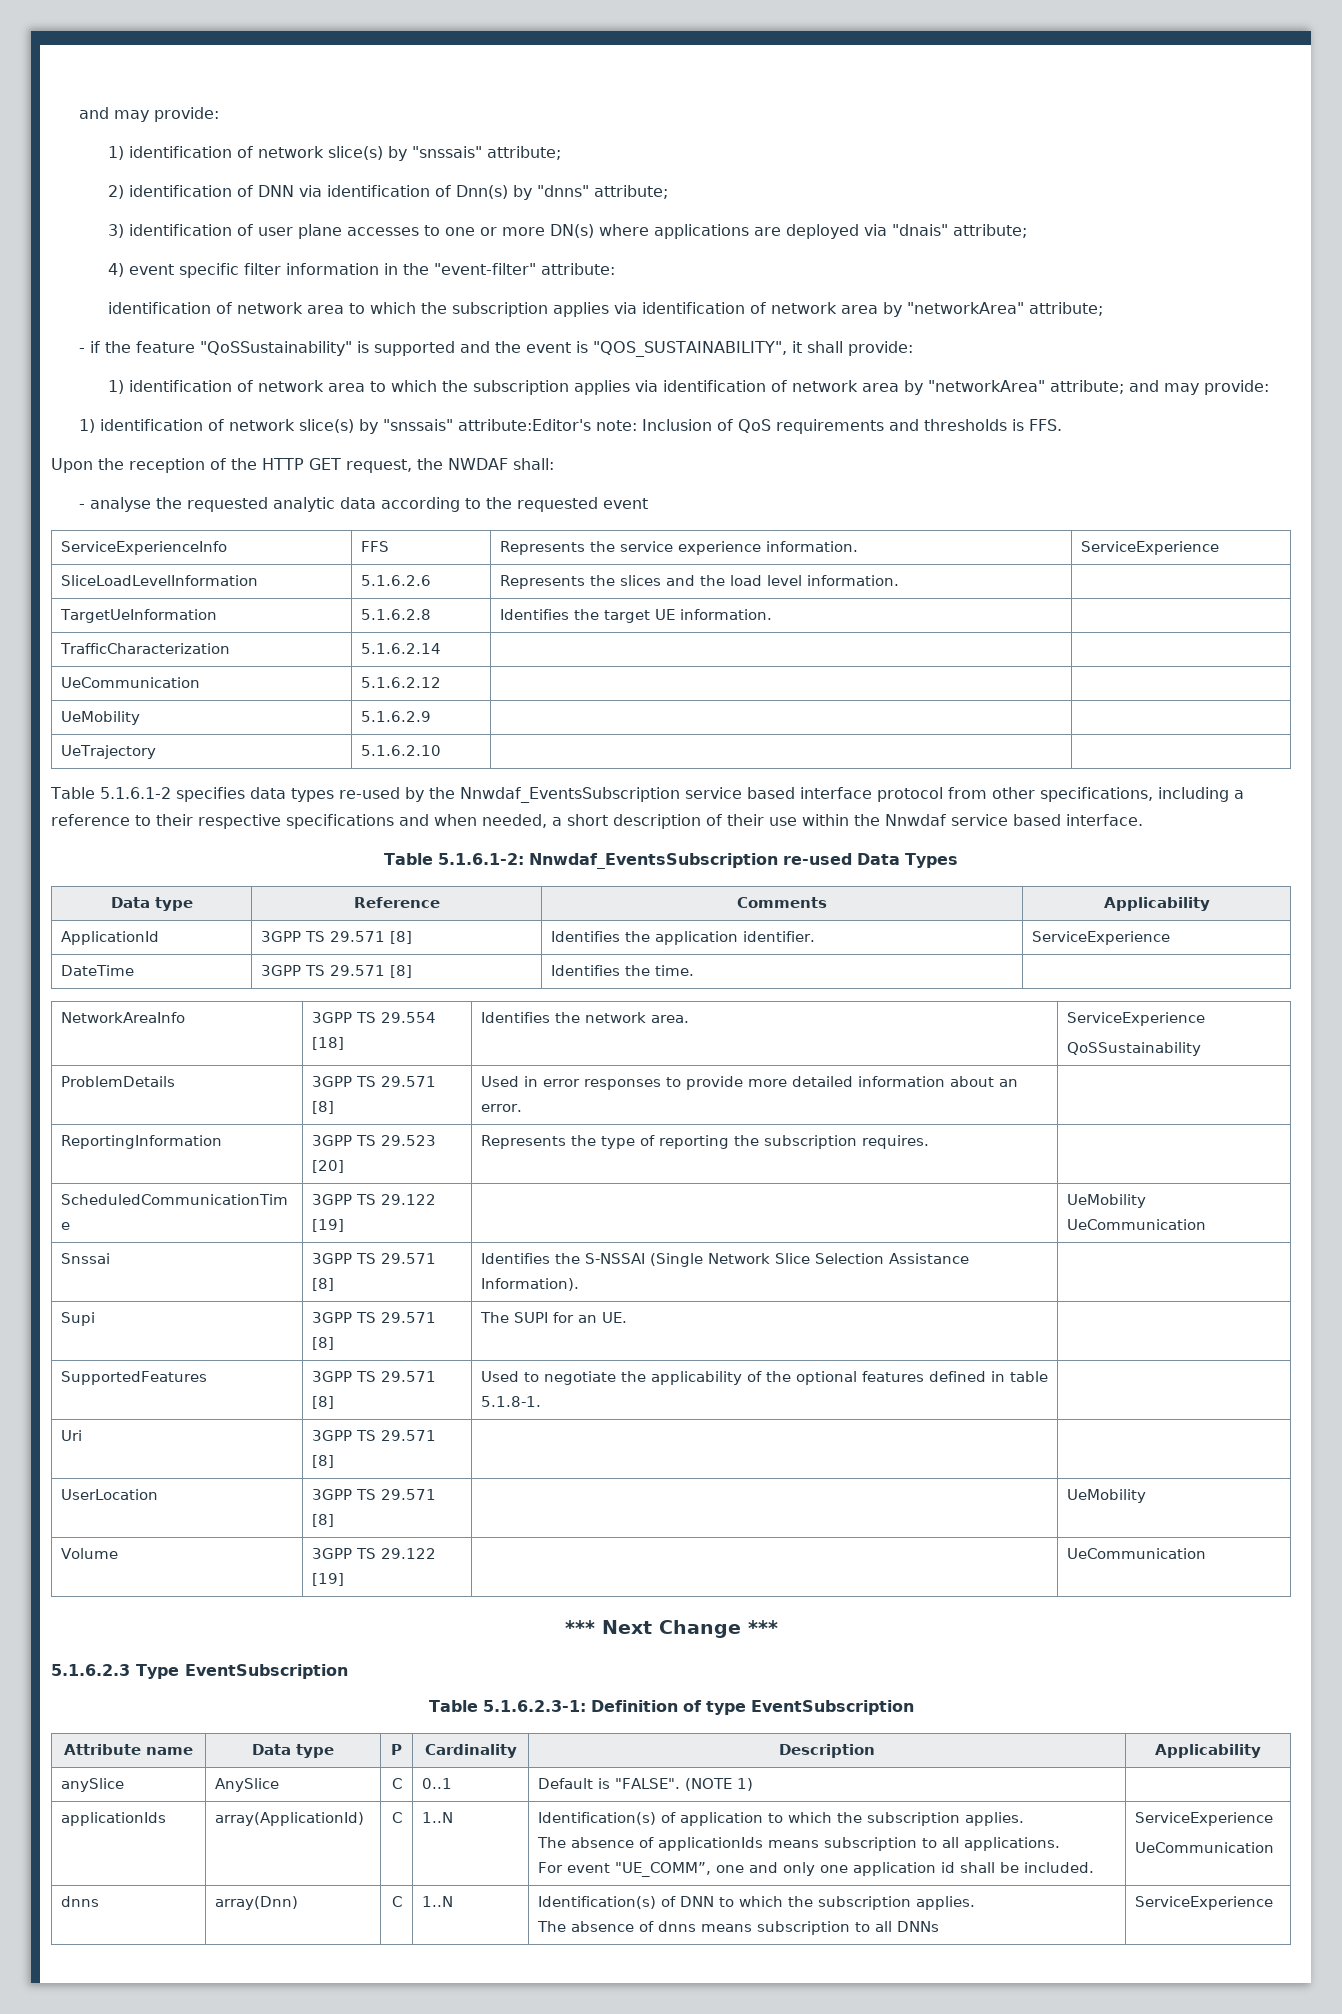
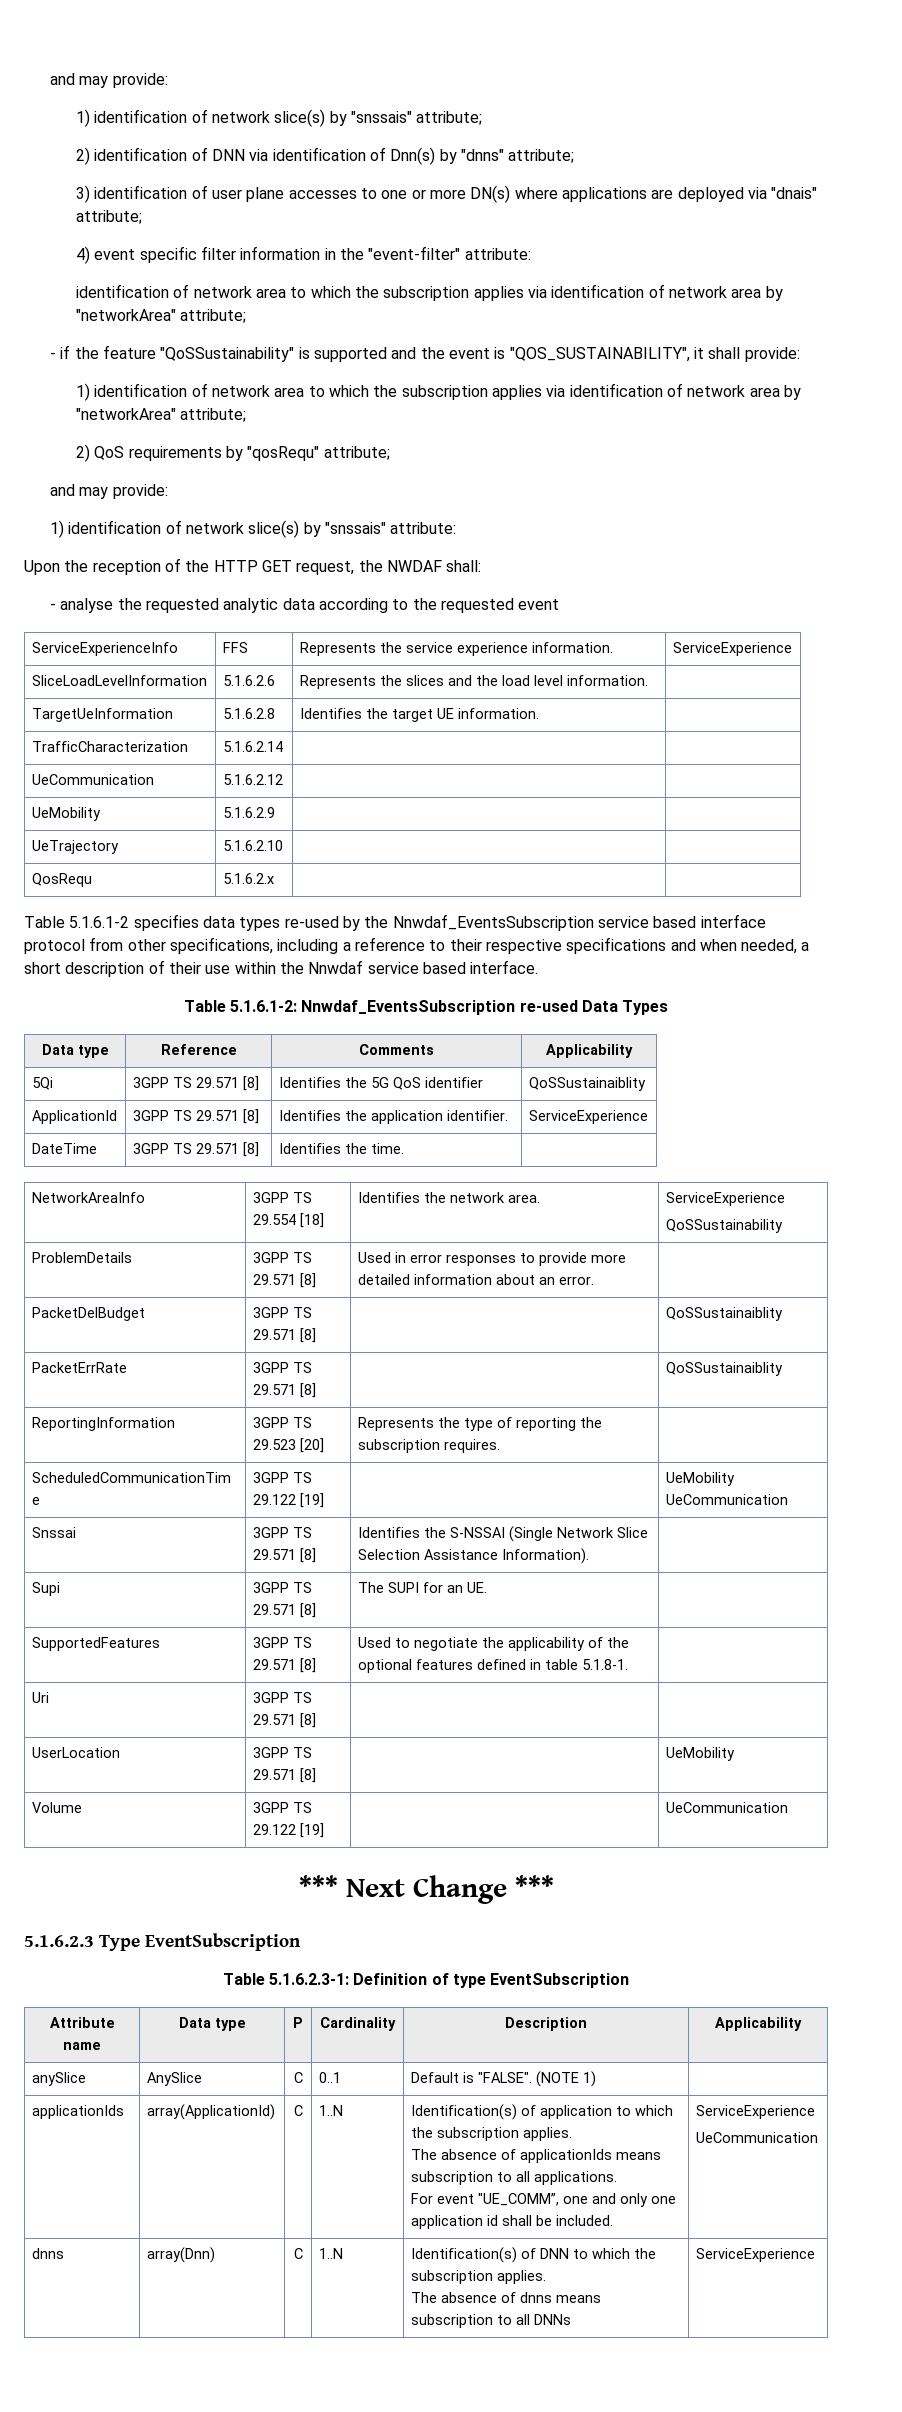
(1124, 387) none -> [76,444,390,462] // 2) QoS requirements by "qosRequ" attribute; //
[458,419,1063,434] attribute:Editor's note: Inclusion of QoS requirements and thresholds is FFS. -> [390,522,457,534] attribute:
(441, 750) none -> [31,873,92,887] [222,873,274,884] // QosRequ | 5.1.6.2.x | |
(1210, 904) none -> [31,1077,53,1090] [132,1076,259,1091] [278,1077,483,1090] [528,1077,646,1091] // 5Qi | 3GPP TS 29.571 [8] | Identifies the 5G QoS identifier | QoSSustainaiblity
(522, 1108) none -> [31,1307,145,1321] [252,1307,312,1318] [252,1328,316,1343] [665,1307,783,1321] [31,1362,127,1373] [252,1362,312,1373] [252,1383,316,1398] [665,1362,783,1376] // PacketDelBudget | 3GPP TS 29.571 [8] | | QoSSustainaiblity // PacketErrRate | 3GPP TS 29.571 [8] | | QoSSustainaiblity

